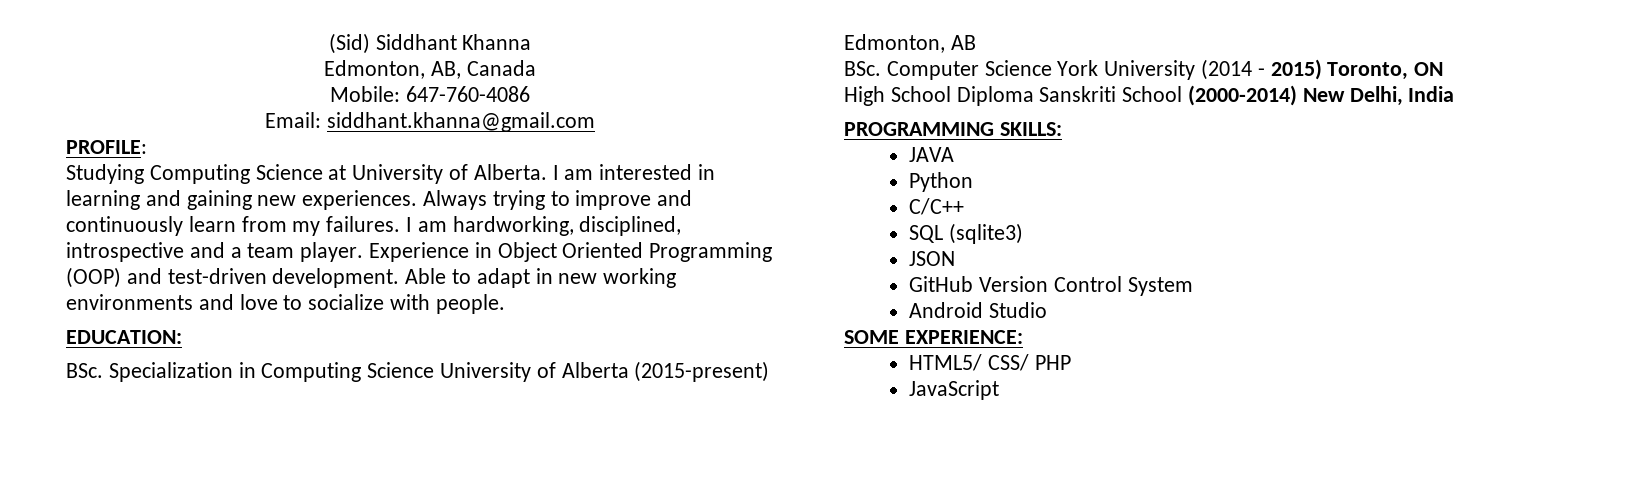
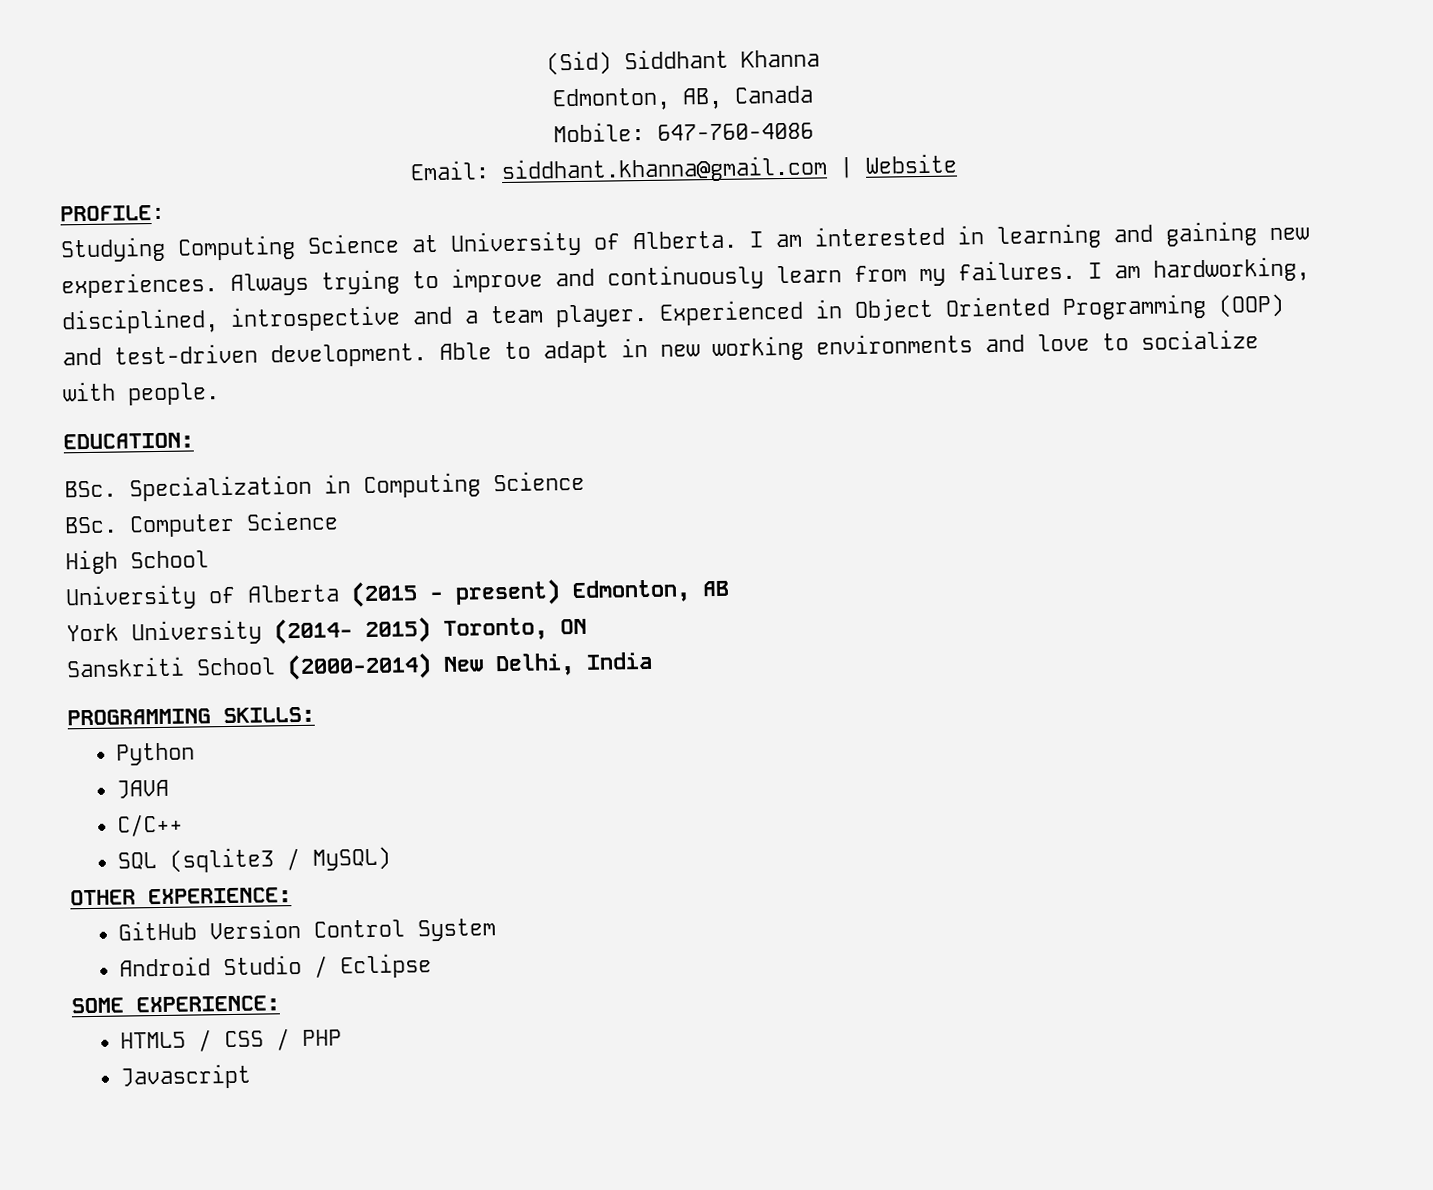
(595, 122) none -> [839,153,957,179] | Website
[369,242,470,262] Experience -> [659,299,804,326] Experienced
[440,361,770,382] [844,34,976,53] [844,59,1265,80] University of Alberta (2015-present) Edmonton, AB // BSc. Computer Science York University (2014 - -> [64,510,339,538] [65,549,209,575] [65,579,730,611] [66,618,353,646] // BSc. Computer Science // High School // University of Alberta (2015 - present) Edmonton, AB // York University (2014-
[844,86,1034,106] High School Diploma -> (587, 626) none
(1062, 129) none -> [116,742,196,766] // Python
[909,172,974,192] // Python -> (170, 789) none
[948,223,1023,244] [909,251,956,266] (sqlite3) // JSON -> [169,846,392,873] [70,887,292,906] (sqlite3 / MySQL) // OTHER EXPERIENCE:
(1047, 310) none -> [314,953,433,979] / Eclipse
[909,354,1029,371] HTML5/ CSS/ -> [120,1028,291,1052] HTML5 / CSS /
[909,380,1000,400] JavaScript -> [120,1063,253,1090] Javascript

